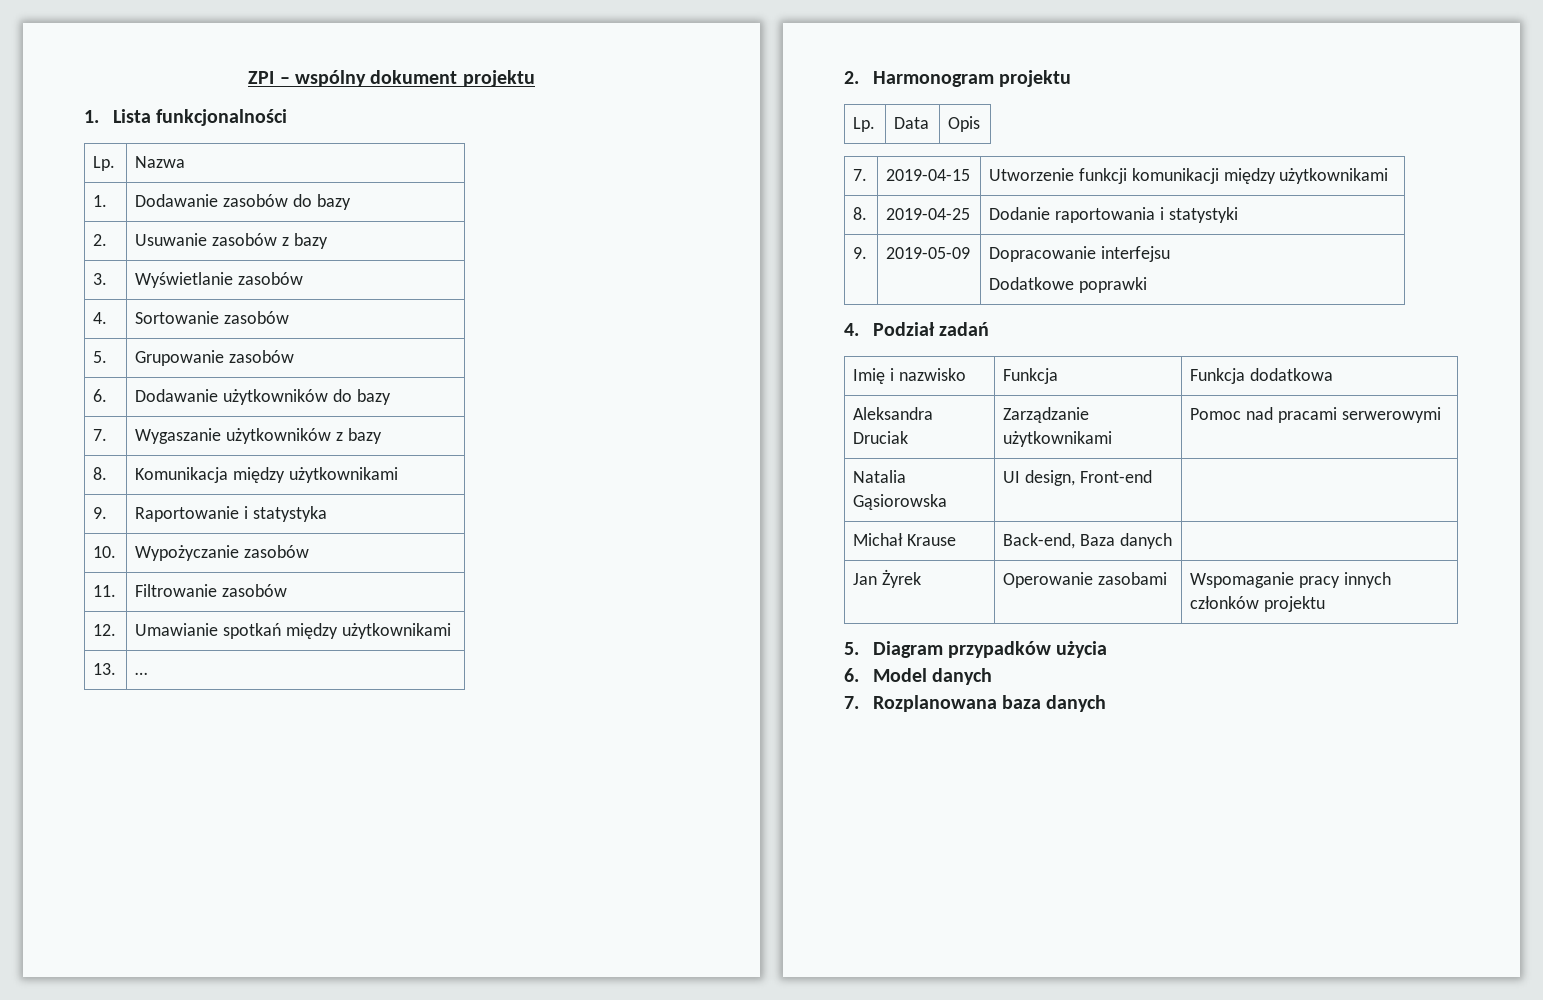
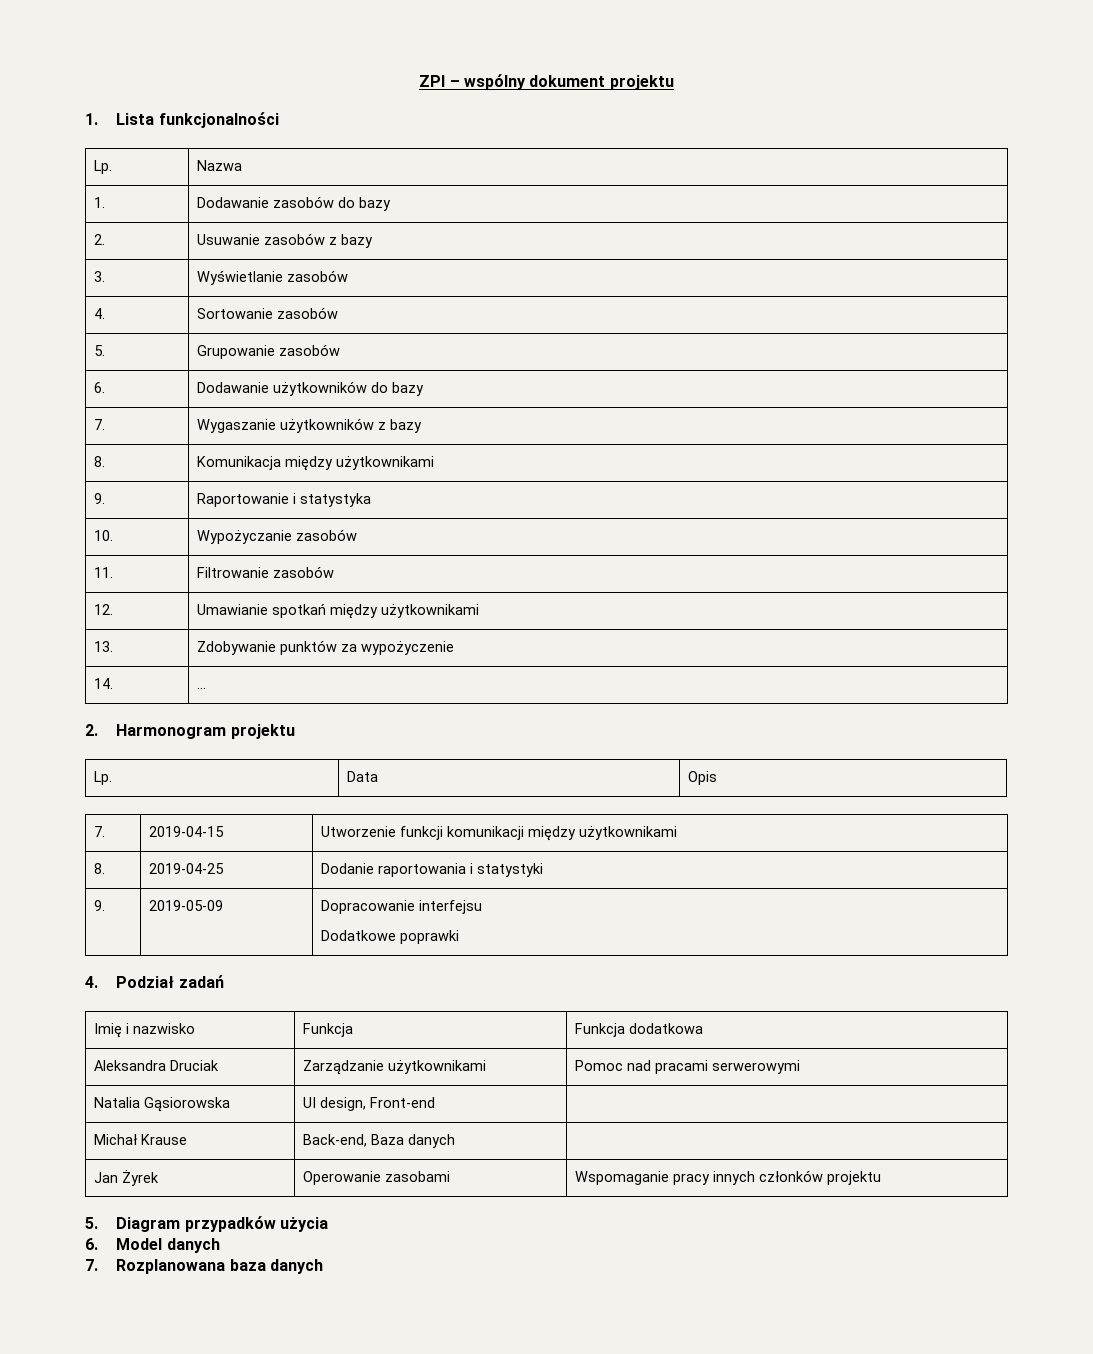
(117, 669) none -> [197,640,455,655] [94,678,114,689] | Zdobywanie punktów za wypożyczenie // 14.

